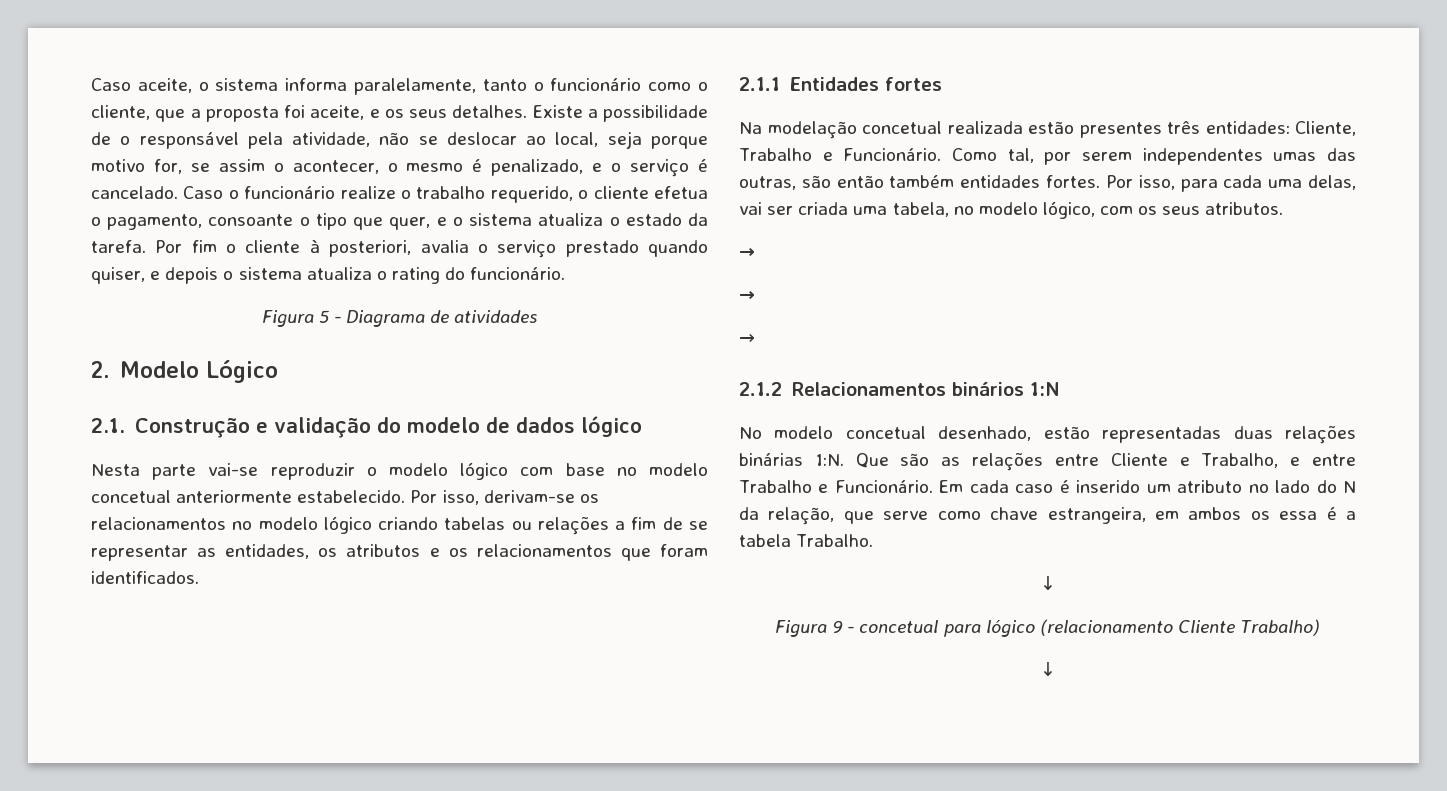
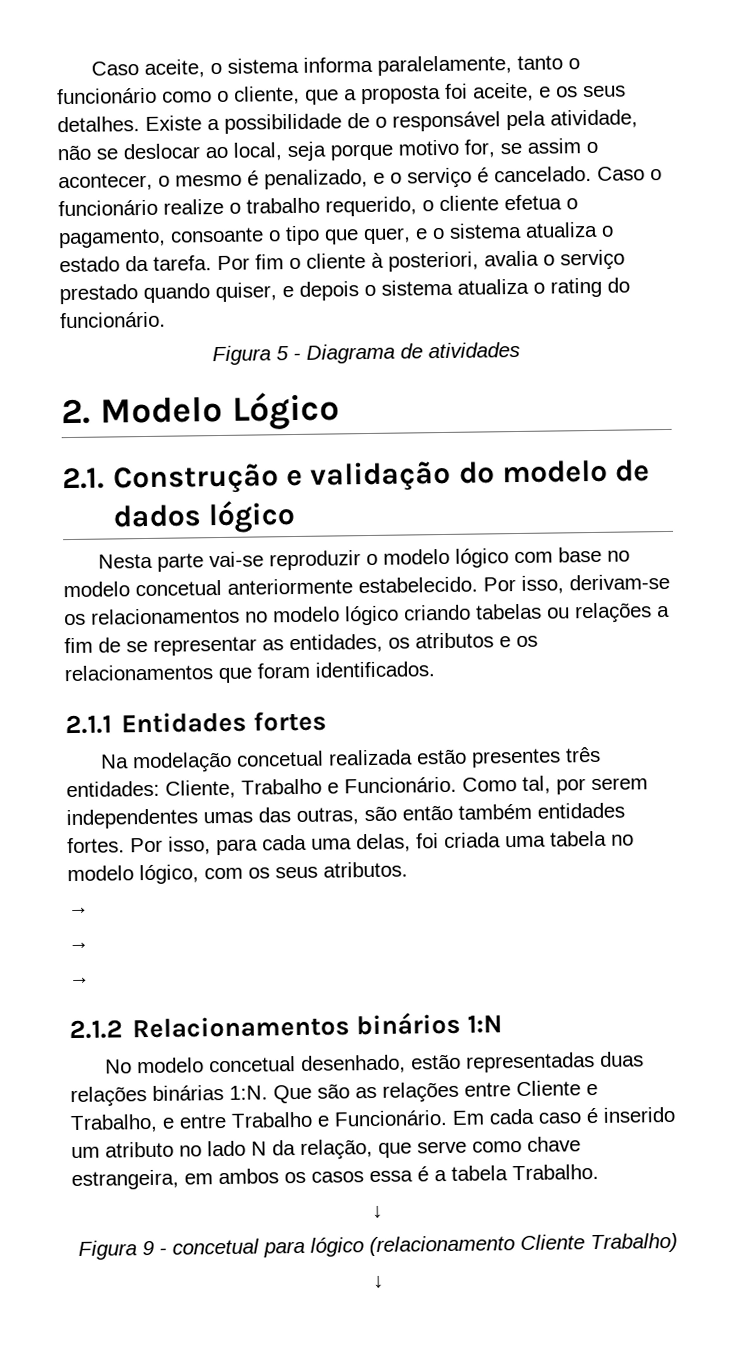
[739,202,794,215] vai ser -> [416,833,439,849] foi
[892,202,949,217] tabela, -> [550,830,607,847] tabela
[1316,480,1337,493] do -> (246, 1148) none
(1270, 515) none -> [311,1171,364,1183] casos

